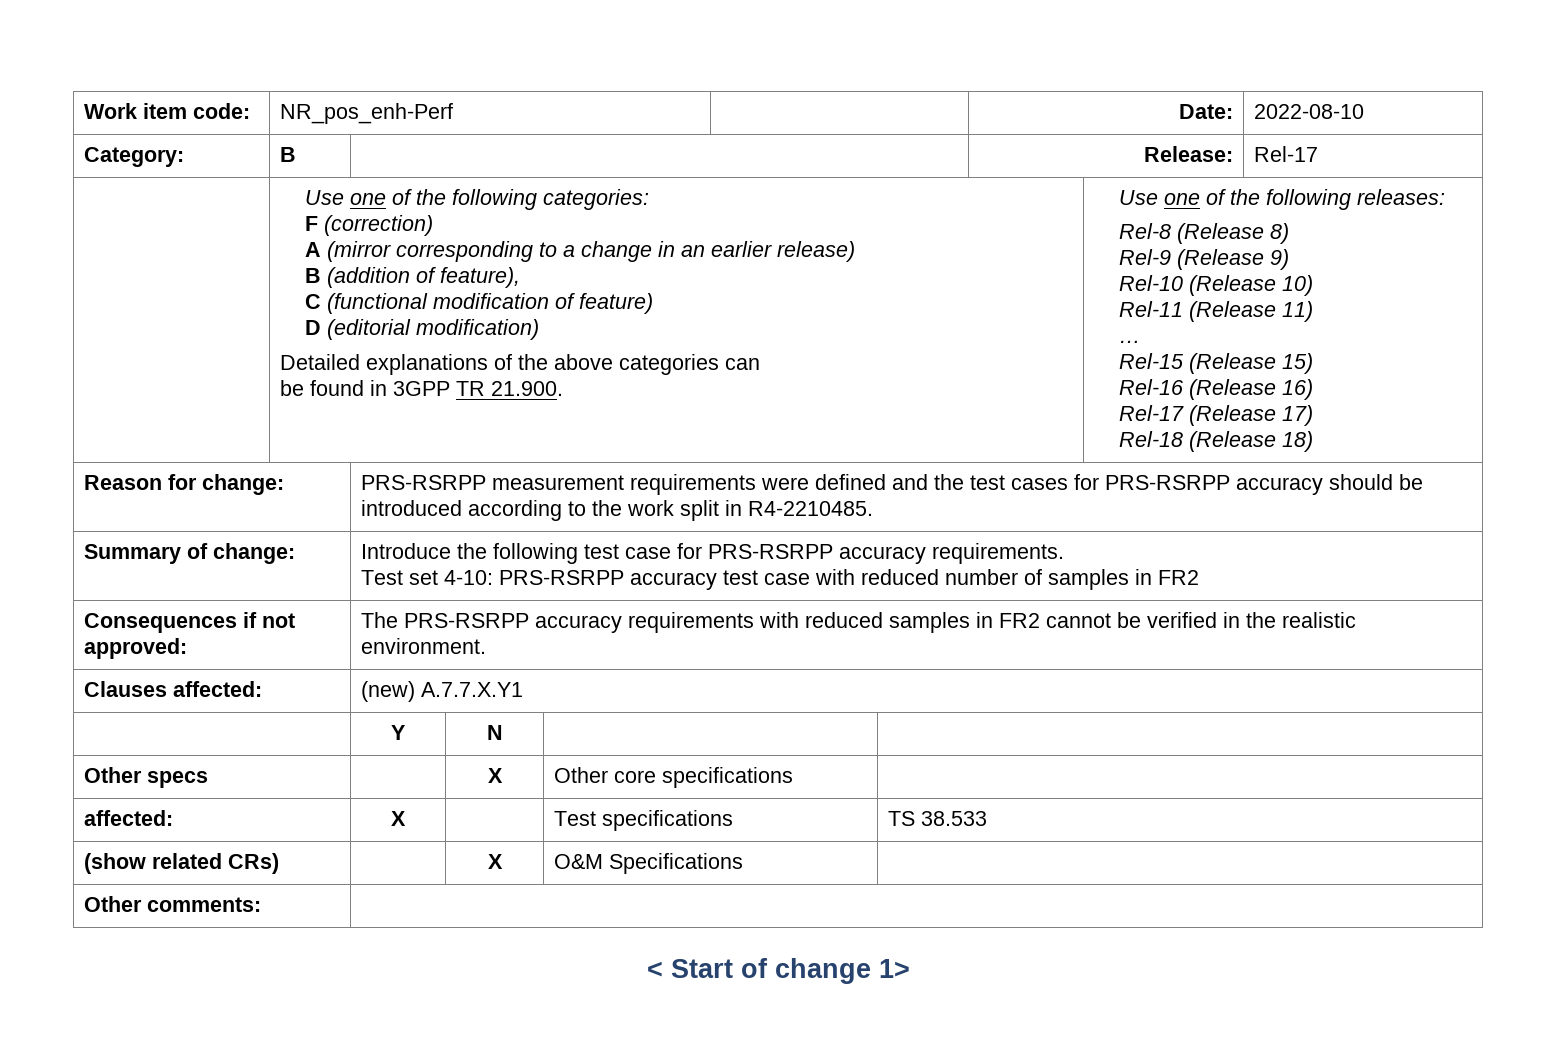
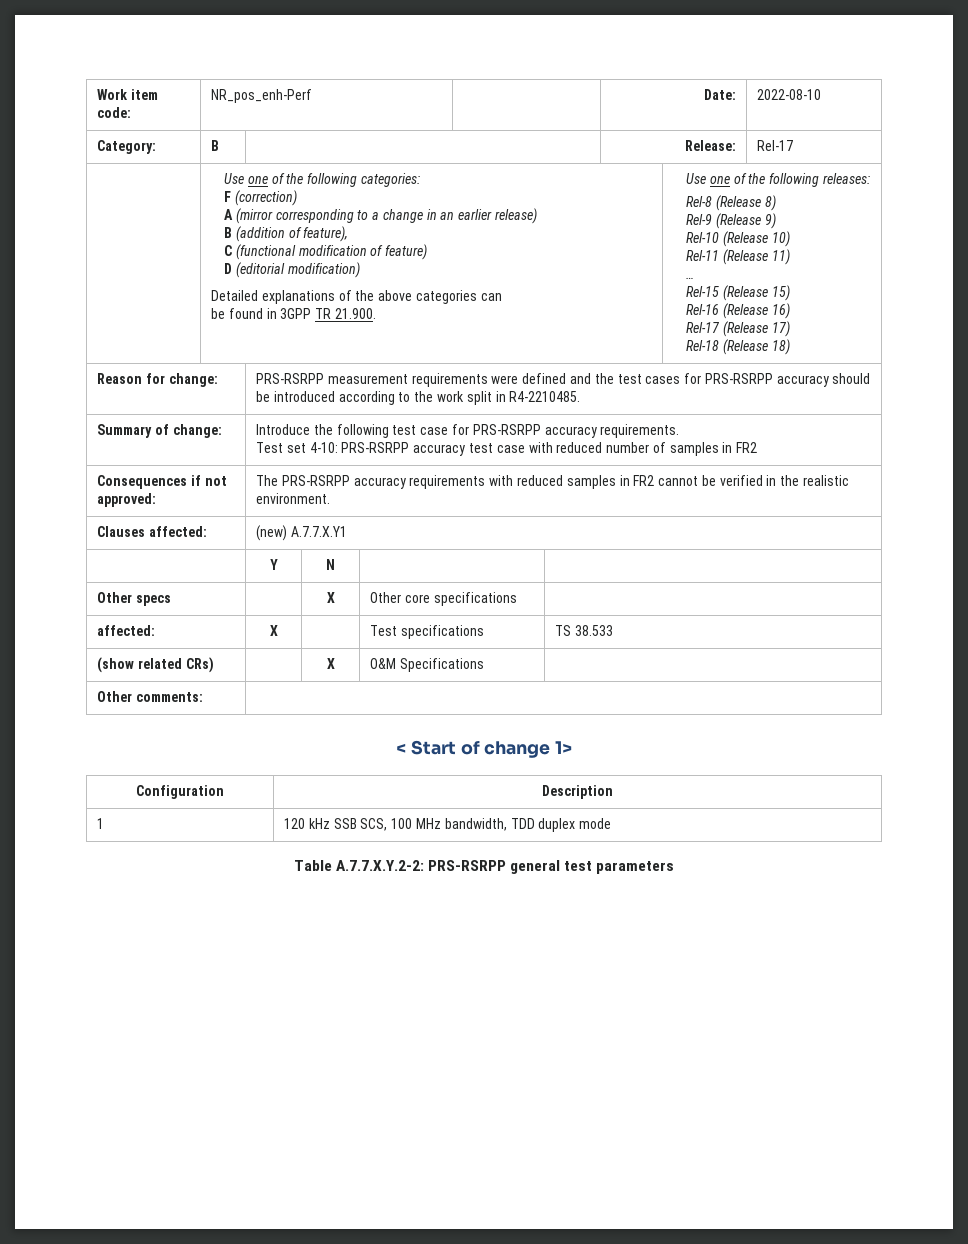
(910, 968) none -> [136,785,224,799] [542,785,613,799] [97,818,105,829] [284,818,612,832] [293,860,675,874] // Configuration | Description // 1 | 120 kHz SSB SCS, 100 MHz bandwidth, TDD duplex mode // Table A.7.7.X.Y.2-2: PRS-RSRPP general test parameters

